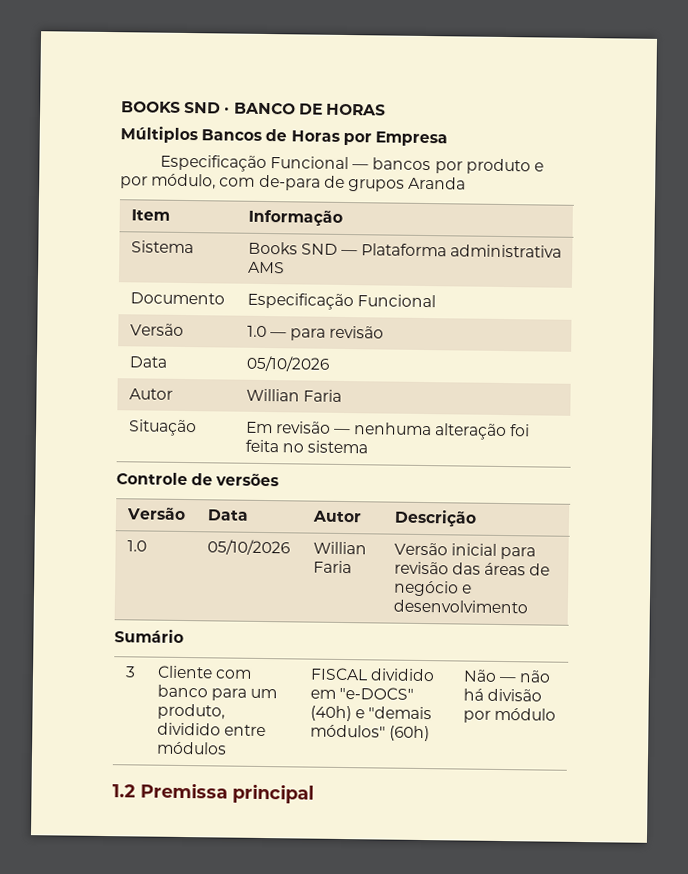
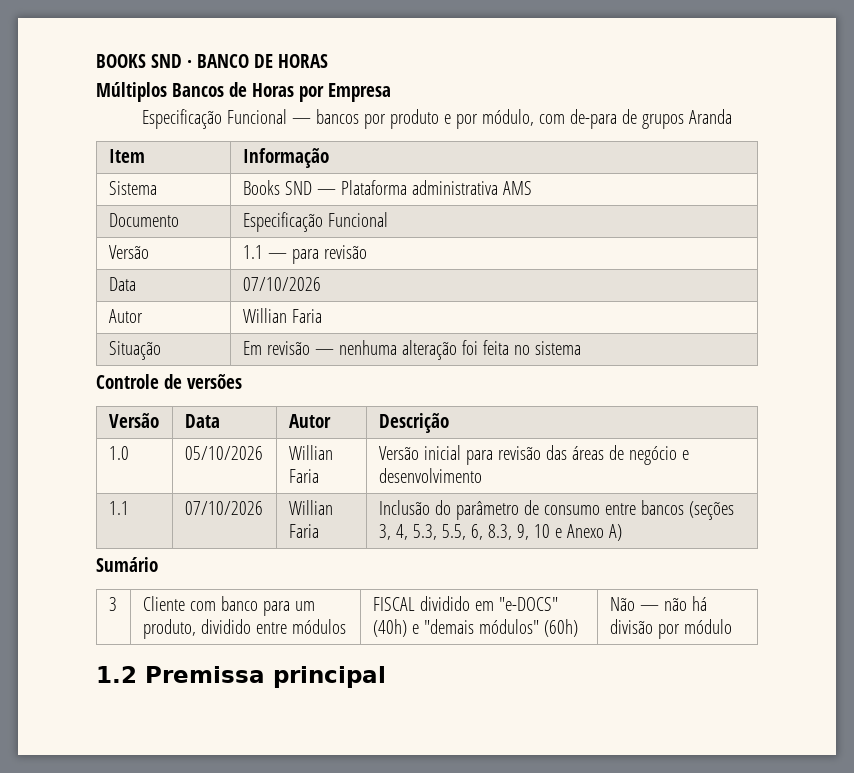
[246,325,267,338] 1.0 -> [242,245,263,259] 1.1
[245,355,330,372] 05/10/2026 -> [242,277,321,291] 07/10/2026
(528, 606) none -> [108,501,129,515] [184,501,263,515] [288,500,333,515] [288,524,319,538] [378,500,734,520] [378,524,622,541] // 1.1 | 07/10/2026 | Willian Faria | Inclusão do parâmetro de consumo entre bancos (seções 3, 4, 5.3, 5.5, 6, 8.3, 9, 10 e Anexo A)

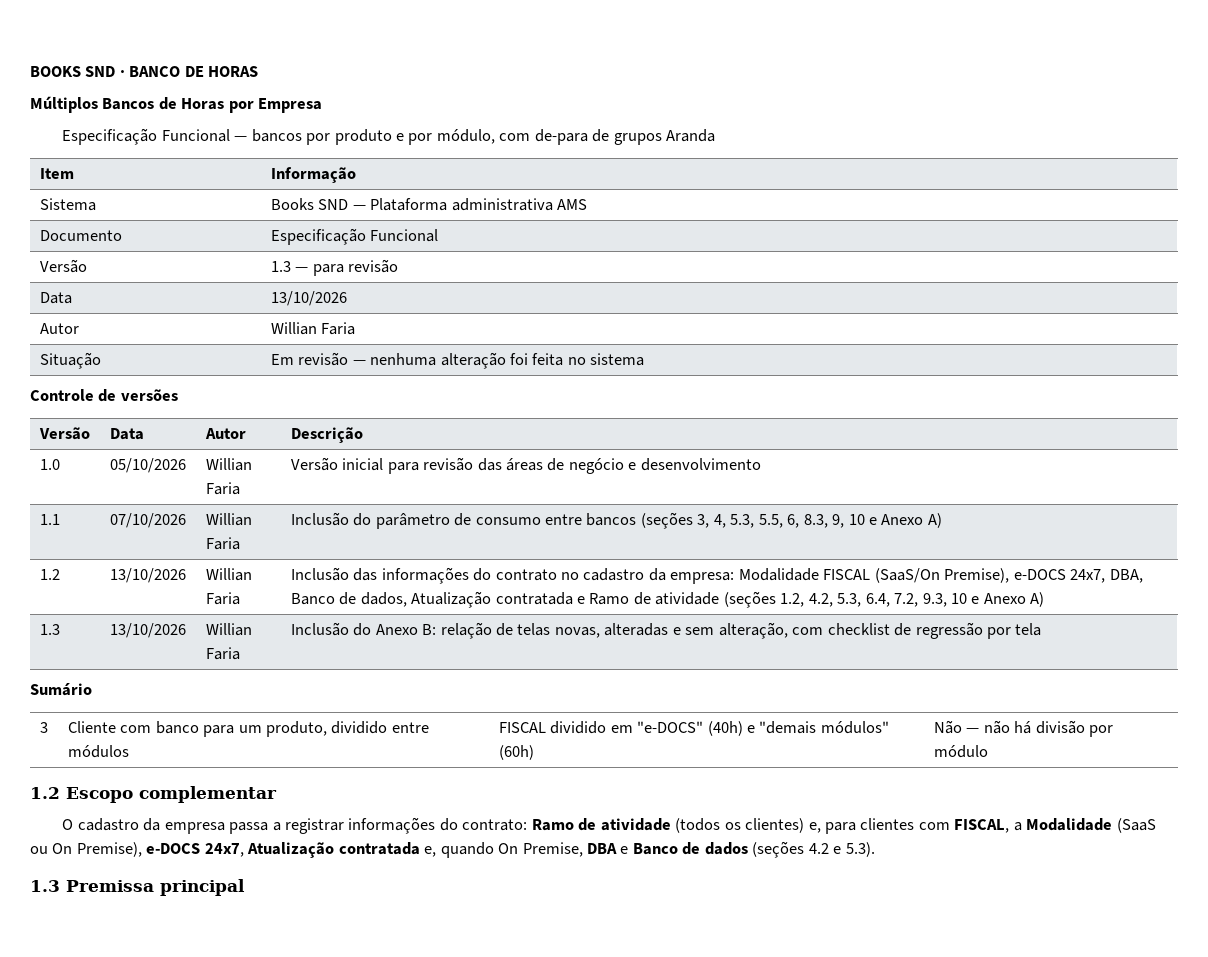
[242,245,263,259] 1.1 -> [270,261,291,272] 1.3
[242,277,321,291] 07/10/2026 -> [270,291,347,306] 13/10/2026
(622, 532) none -> [39,569,60,580] [109,568,186,583] [205,568,252,581] [205,592,240,605] [290,567,1143,584] [290,591,1045,608] [39,624,60,635] [109,623,186,638] [205,623,252,636] [205,647,240,660] [290,622,1042,639] // 1.2 | 13/10/2026 | Willian Faria | Inclusão das informações do contrato no cadastro da empresa: Modalidade FISCAL (SaaS/On Premise), e-DOCS 24x7, DBA, Banco de dados, Atualização contratada e Ramo de atividade (seções 1.2, 4.2, 5.3, 6.4, 7.2, 9.3, 10 e Anexo A) // 1.3 | 13/10/2026 | Willian Faria | Inclusão do Anexo B: relação de telas novas, alteradas e sem alteração, com checklist de regressão por tela
(137, 674) none -> [66,786,277,803] [62,817,1156,834] [30,841,875,858] [30,880,60,892] Escopo complementar // O cadastro da empresa passa a registrar informações do contrato: Ramo de atividade (todos os clientes) e, para clientes com FISCAL, a Modalidade (SaaS ou On Premise), e-DOCS 24x7, Atualização contratada e, quando On Premise, DBA e Banco de dados (seções 4.2 e 5.3). // 1.3

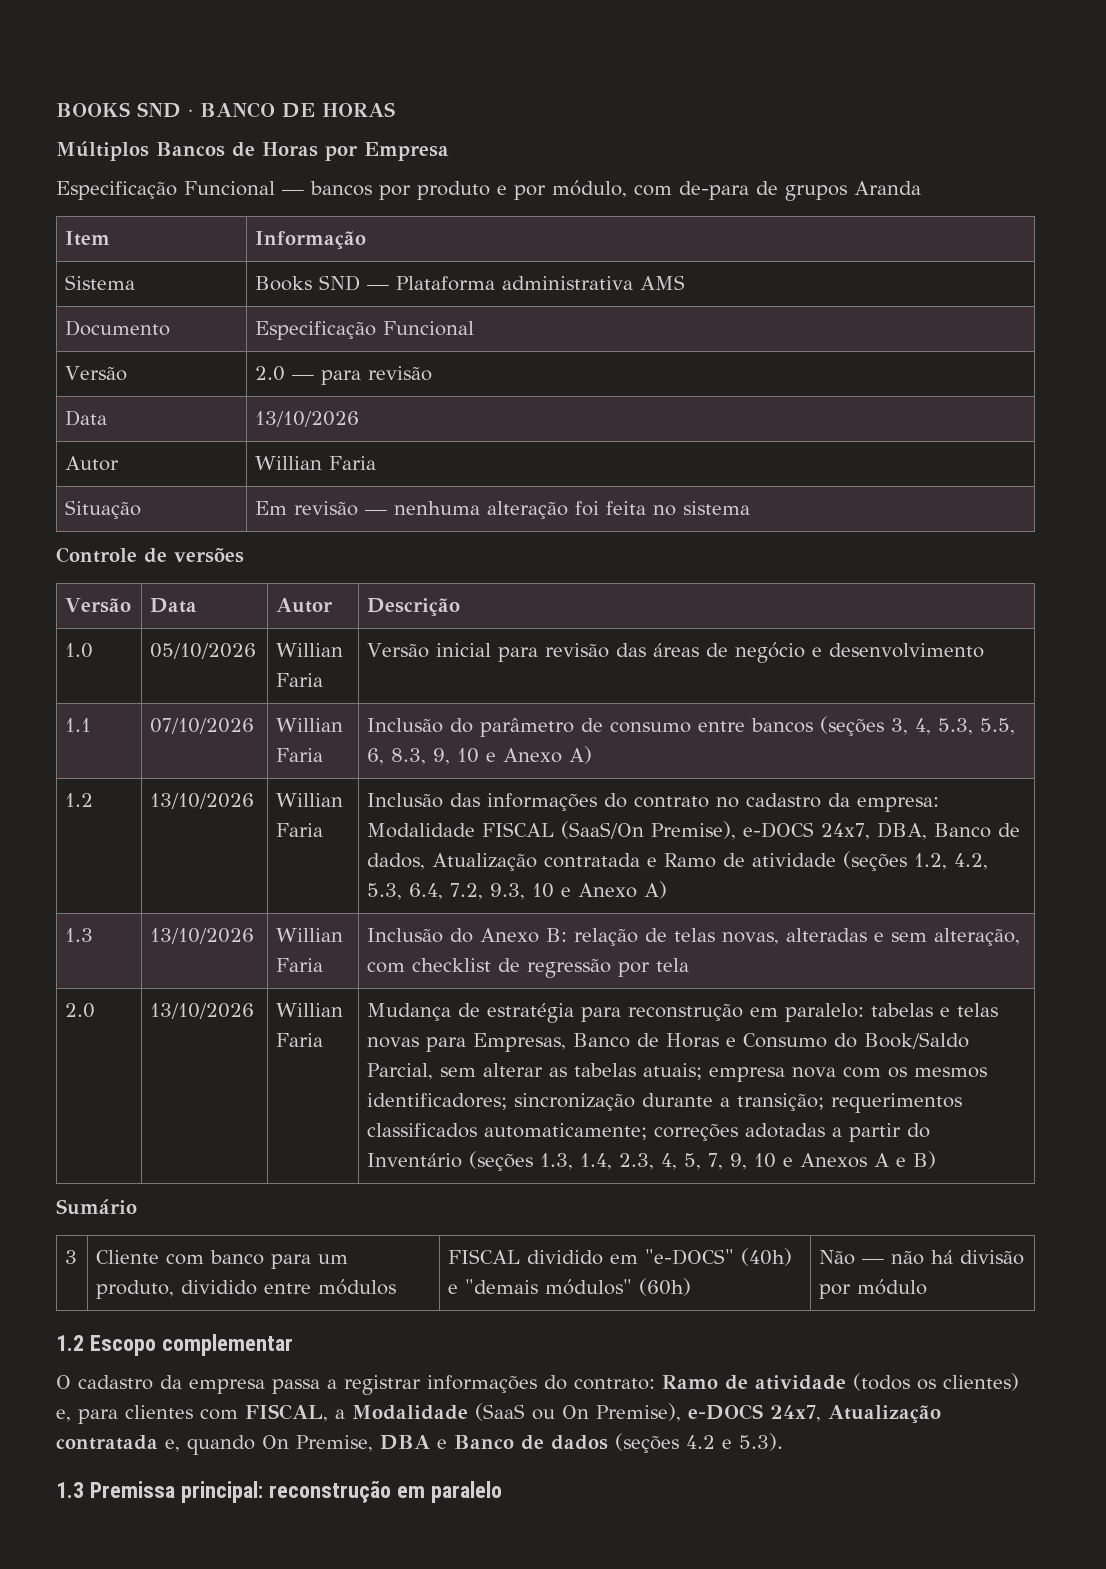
[270,261,291,272] 1.3 -> [255,366,286,381] 2.0
(1042, 629) none -> [65,1003,96,1018] [150,1003,255,1019] [276,1003,344,1017] [276,1033,324,1047] [367,1003,999,1023] [367,1032,970,1052] [367,1063,988,1082] [367,1093,963,1113] [367,1123,931,1142] [367,1151,937,1171] // 2.0 | 13/10/2026 | Willian Faria | Mudança de estratégia para reconstrução em paralelo: tabelas e telas novas para Empresas, Banco de Horas e Consumo do Book/Saldo Parcial, sem alterar as tabelas atuais; empresa nova com os mesmos identificadores; sincronização durante a transição; requerimentos classificados automaticamente; correções adotadas a partir do Inventário (seções 1.3, 1.4, 2.3, 4, 5, 7, 9, 10 e Anexos A e B)
[160,879,245,896] principal -> [180,1480,502,1503] principal: reconstrução em paralelo

